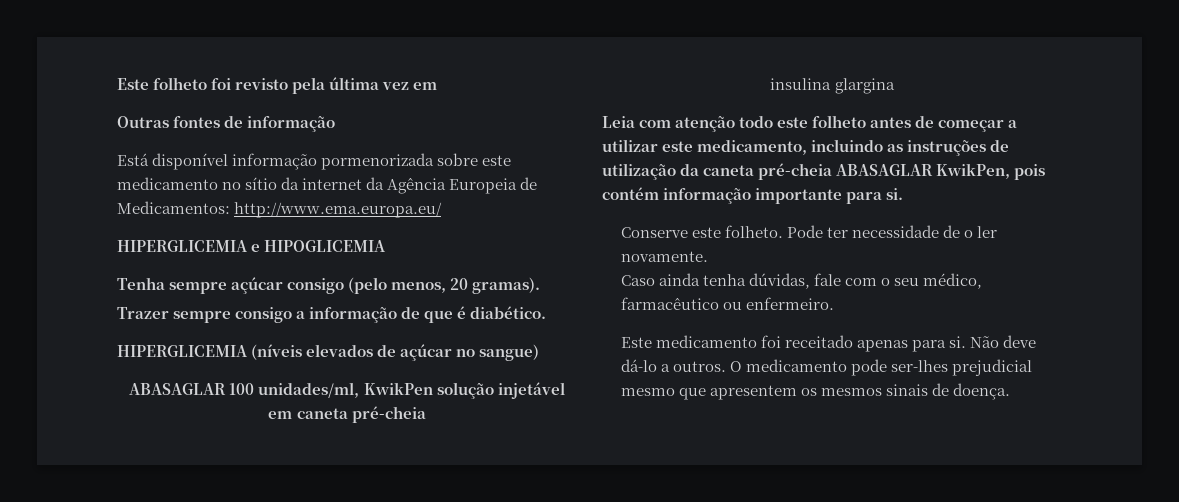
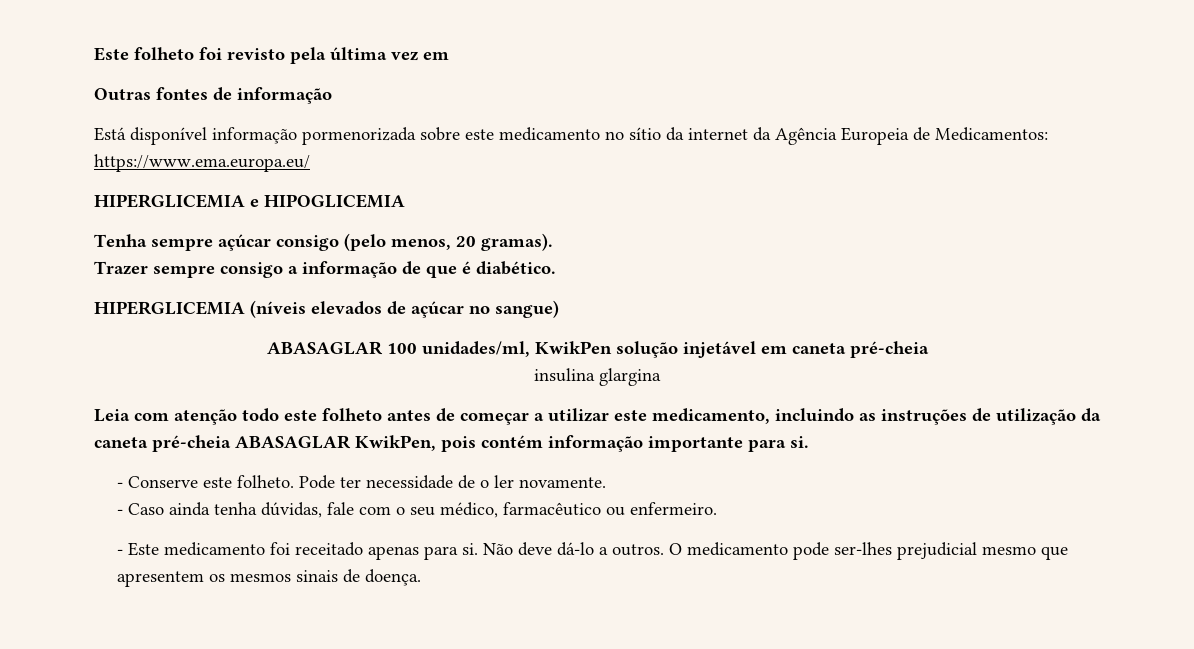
[234,202,443,218] http://www.ema.europa.eu/ -> [94,154,310,172] https://www.ema.europa.eu/
(904, 194) none -> [117,482,124,488] -
(708, 256) none -> [117,509,124,515] -
(834, 303) none -> [117,549,124,555] -

